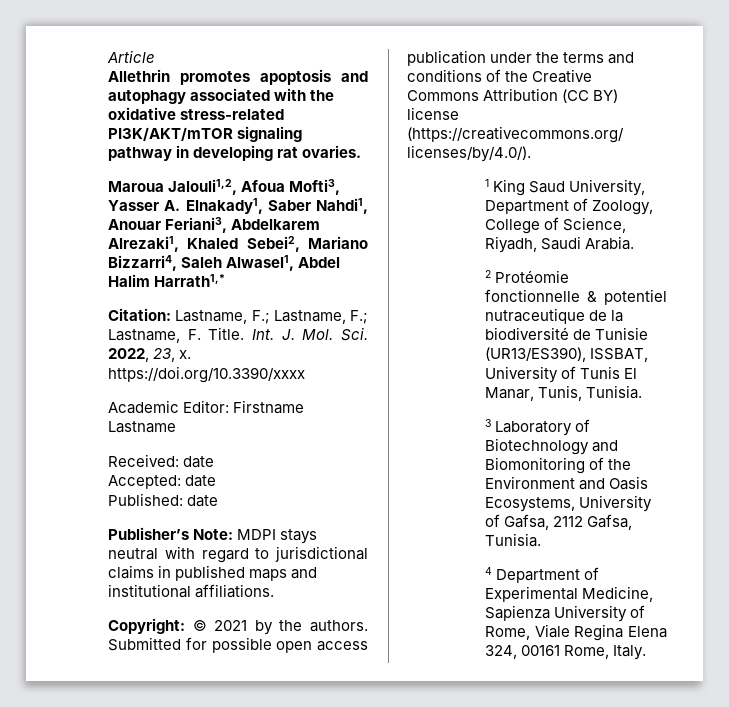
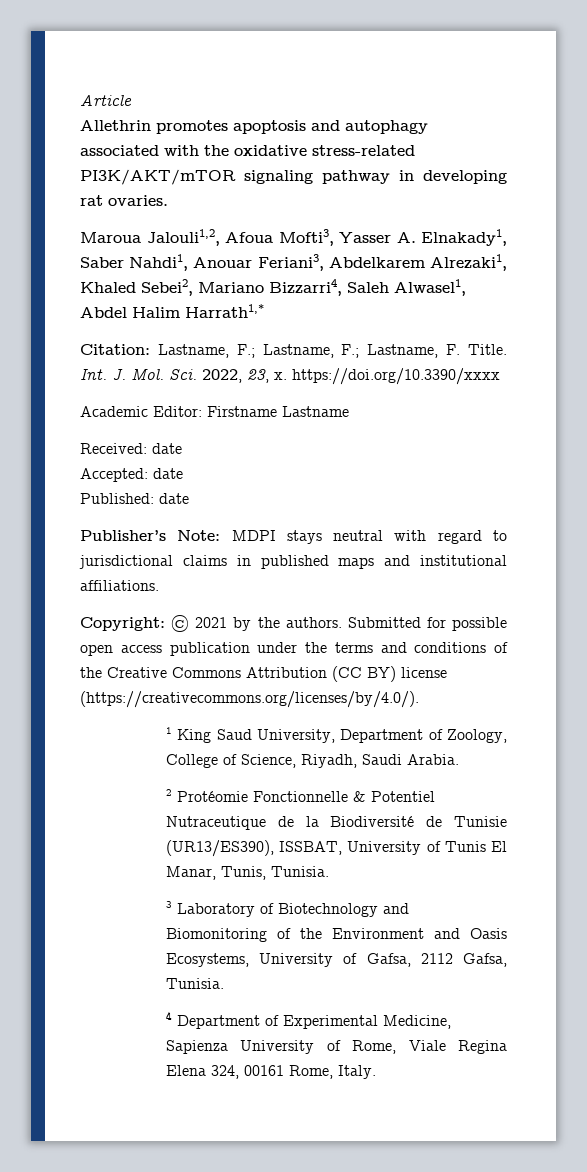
[485,289,667,305] [485,308,585,324] fonctionnelle & potentiel nutraceutique -> [252,791,435,802] [165,816,266,830] Fonctionnelle & Potentiel Nutraceutique
[485,327,569,340] biodiversité -> [330,816,415,827] Biodiversité

